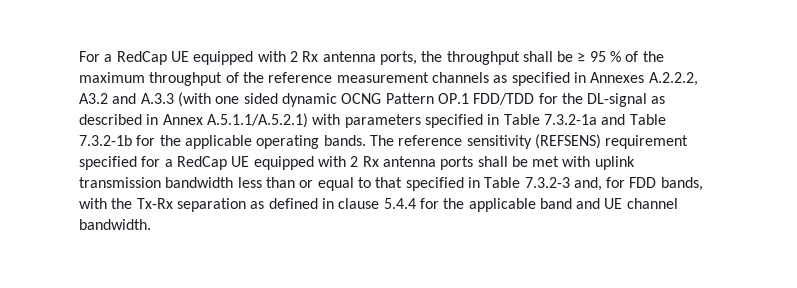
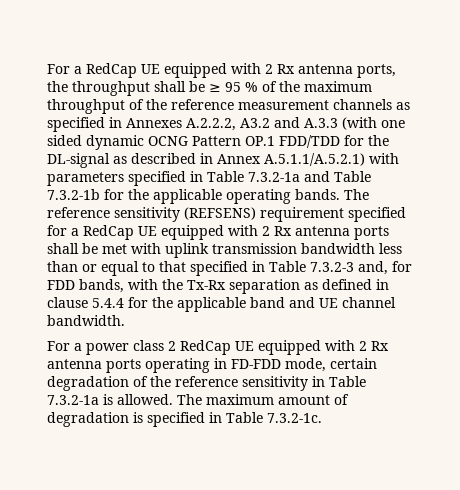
(151, 224) none -> [47,340,389,355] [47,358,377,373] [47,376,366,391] [47,394,349,405] [47,412,322,427] // For a power class 2 RedCap UE equipped with 2 Rx antenna ports operating in FD-FDD mode, certain degradation of the reference sensitivity in Table 7.3.2-1a is allowed. The maximum amount of degradation is specified in Table 7.3.2-1c.

